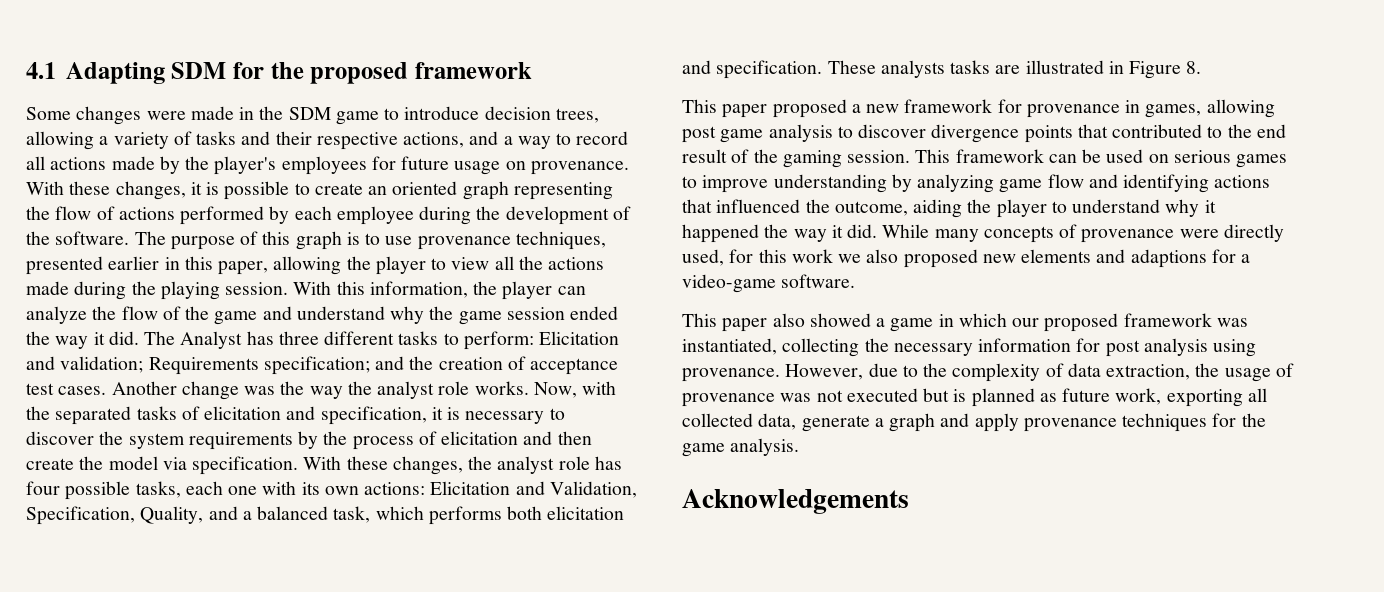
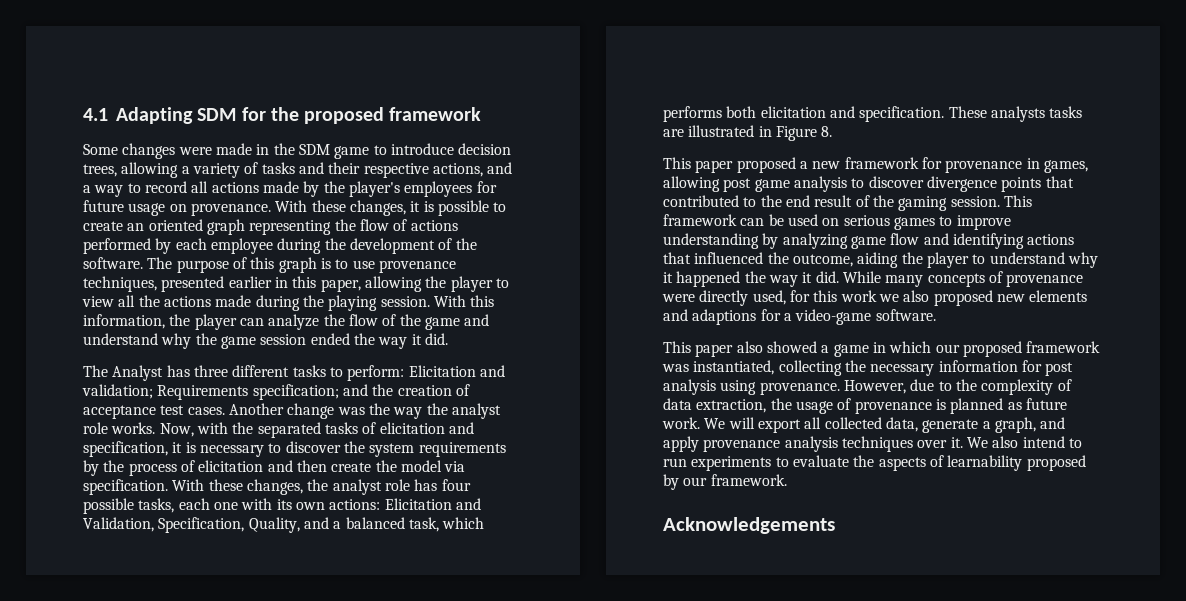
(139, 338) none -> (448, 339) //
[780,388,1243,407] was not executed but is planned as future work, exporting -> [935,398,1067,414] [662,417,801,433] is planned as future work. We will export
[889,413,936,432] graph -> [994,417,1036,433] graph,
[1122,413,1266,432] [682,438,800,457] techniques for the game analysis. -> [784,436,1082,452] [663,455,1086,471] [663,474,787,490] analysis techniques over it. We also intend to run experiments to evaluate the aspects of learnability proposed by our framework.

